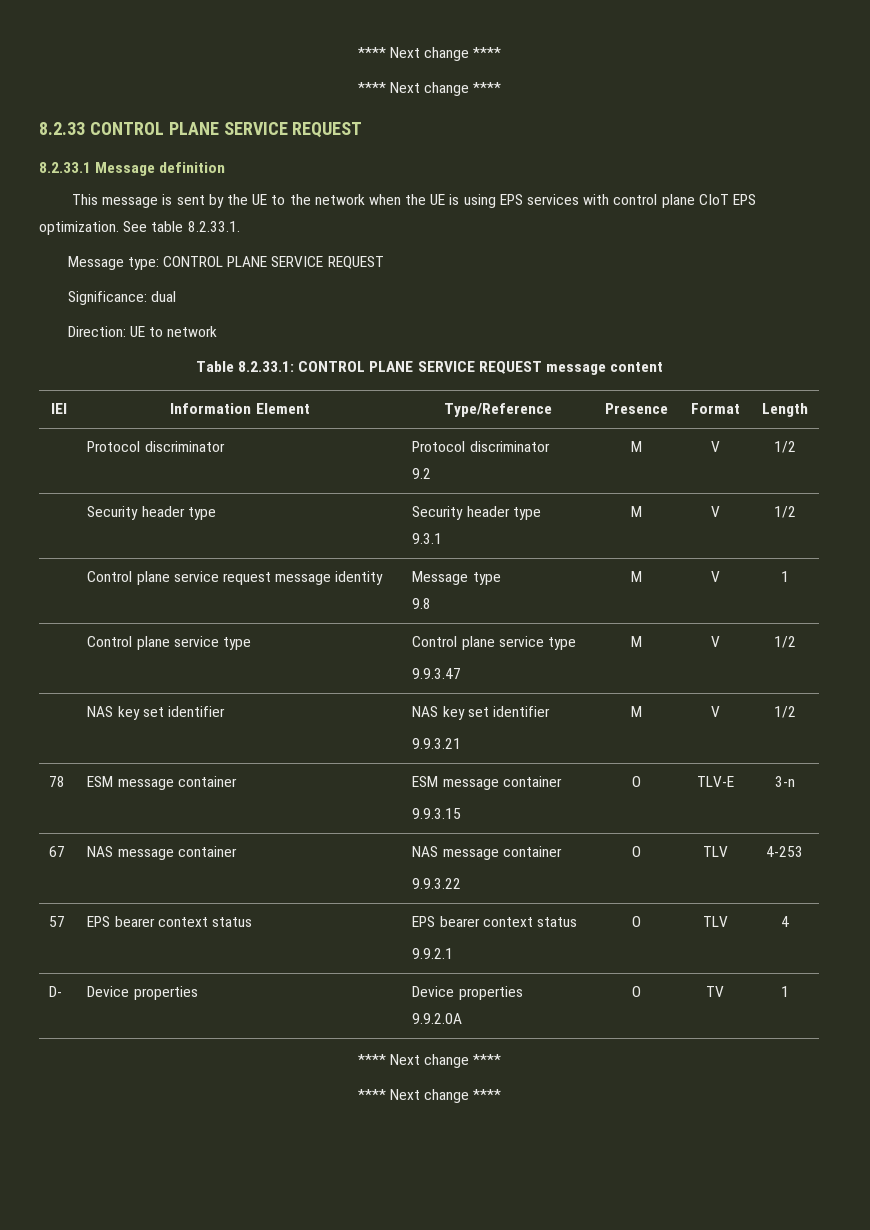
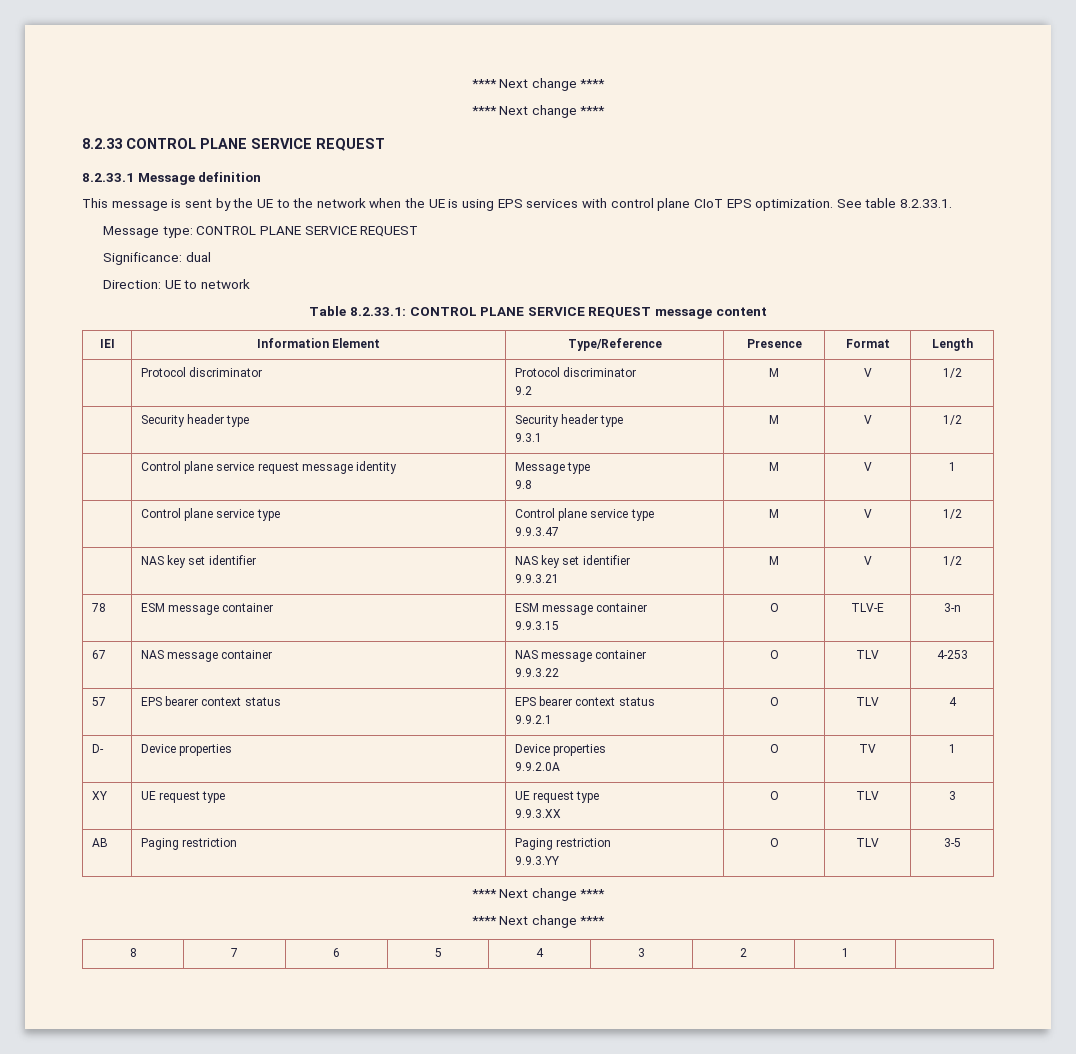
[357,1054,502,1068] [357,1089,502,1103] // **** Next change **** // **** Next change **** -> [91,791,107,800] [140,791,226,803] [514,791,600,803] [514,809,561,818] [769,791,779,800] [856,791,879,800] [948,791,956,800] [91,838,108,847] [140,838,238,850] [514,838,612,850] [514,856,559,865] [769,838,779,847] [856,838,879,847] [943,838,961,847] [471,888,606,901] [471,915,606,928] [129,948,137,957] [231,948,238,957] [333,948,340,957] [434,948,442,957] [536,948,544,957] [638,948,645,957] [740,948,747,957] [841,948,849,957] // XY | UE request type | UE request type // 9.9.3.XX | O | TLV | 3 // AB | Paging restriction | Paging restriction // 9.9.3.YY | O | TLV | 3-5 // **** Next change **** // **** Next change **** // 8 | 7 | 6 | 5 | 4 | 3 | 2 | 1 |

